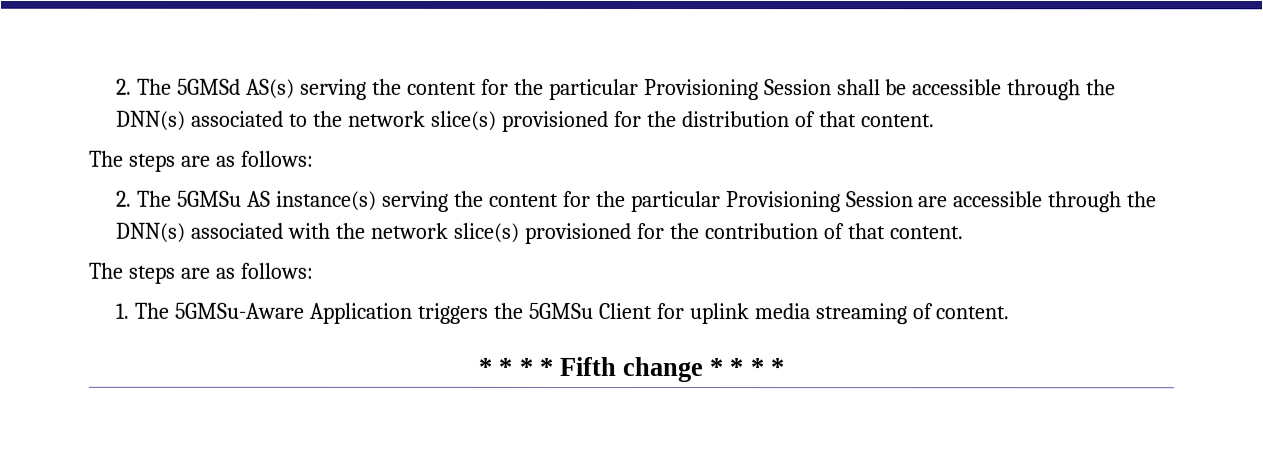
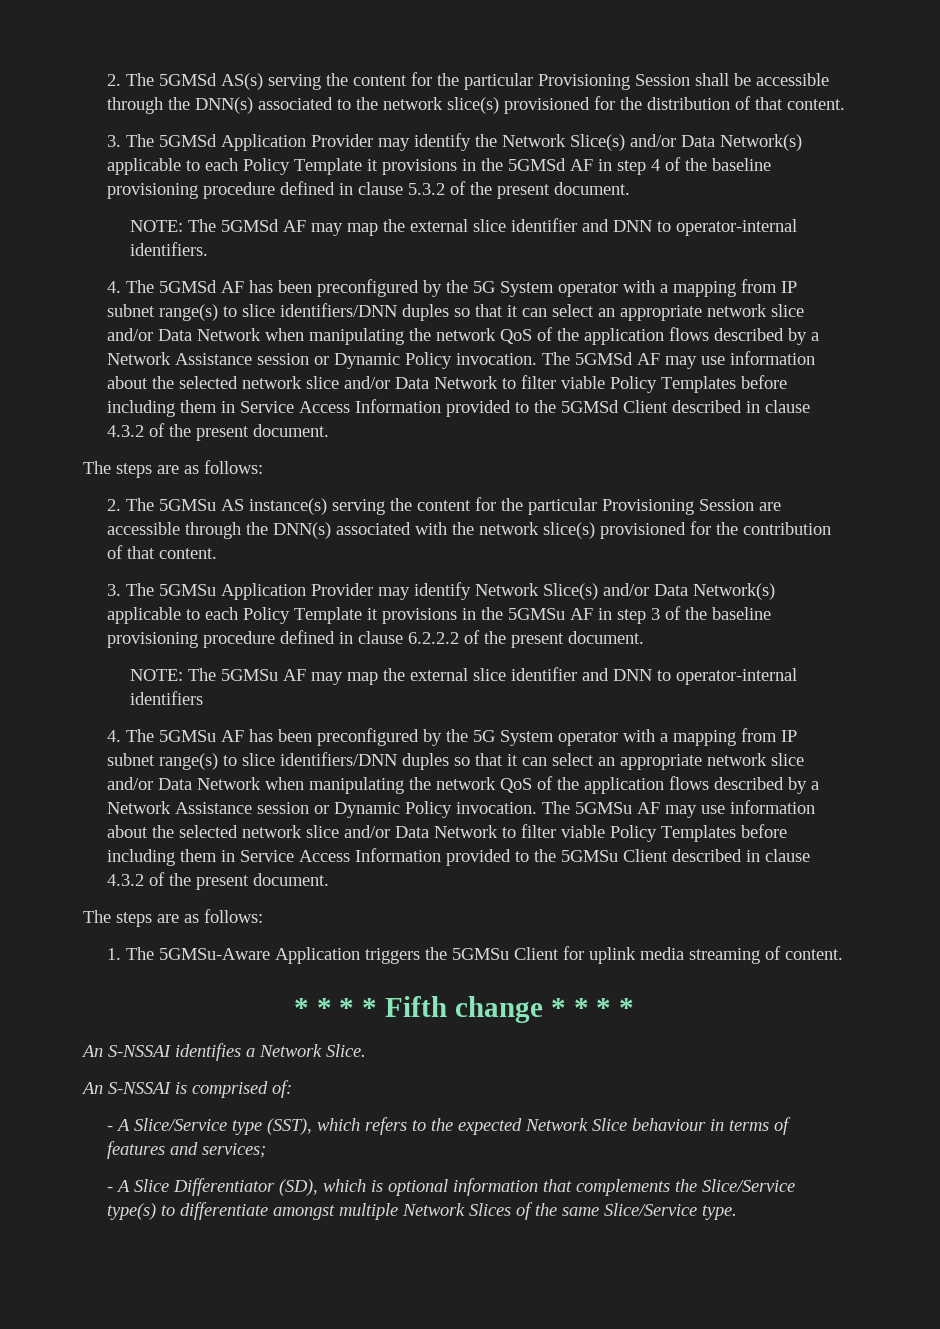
(935, 121) none -> [106,133,802,151] [106,157,771,175] [106,181,630,199] [130,218,798,236] [130,242,209,256] [106,279,797,297] [106,303,804,321] [106,327,819,345] [106,351,815,369] [106,375,787,393] [106,399,810,417] [106,423,329,441] // 3. The 5GMSd Application Provider may identify the Network Slice(s) and/or Data Network(s) applicable to each Policy Template it provisions in the 5GMSd AF in step 4 of the baseline provisioning procedure defined in clause 5.3.2 of the present document. // NOTE: The 5GMSd AF may map the external slice identifier and DNN to operator-internal identifiers. // 4. The 5GMSd AF has been preconfigured by the 5G System operator with a mapping from IP subnet range(s) to slice identifiers/DNN duples so that it can select an appropriate network slice and/or Data Network when manipulating the network QoS of the application flows described by a Network Assistance session or Dynamic Policy invocation. The 5GMSd AF may use information about the selected network slice and/or Data Network to filter viable Policy Templates before including them in Service Access Information provided to the 5GMSd Client described in clause 4.3.2 of the present document.
(964, 233) none -> [106,582,775,600] [106,606,771,624] [106,630,644,648] [130,667,798,685] [130,691,204,705] [106,728,797,746] [106,752,804,770] [106,776,819,794] [106,800,815,818] [106,824,787,842] [106,848,810,866] [106,872,329,890] // 3. The 5GMSu Application Provider may identify Network Slice(s) and/or Data Network(s) applicable to each Policy Template it provisions in the 5GMSu AF in step 3 of the baseline provisioning procedure defined in clause 6.2.2.2 of the present document. // NOTE: The 5GMSu AF may map the external slice identifier and DNN to operator-internal identifiers // 4. The 5GMSu AF has been preconfigured by the 5G System operator with a mapping from IP subnet range(s) to slice identifiers/DNN duples so that it can select an appropriate network slice and/or Data Network when manipulating the network QoS of the application flows described by a Network Assistance session or Dynamic Policy invocation. The 5GMSu AF may use information about the selected network slice and/or Data Network to filter viable Policy Templates before including them in Service Access Information provided to the 5GMSu Client described in clause 4.3.2 of the present document.
(784, 367) none -> [81,1043,366,1061] [81,1080,292,1098] [106,1117,791,1135] [106,1141,266,1159] [106,1178,795,1196] [106,1202,737,1220] // An S-NSSAI identifies a Network Slice. // An S-NSSAI is comprised of: // - A Slice/Service type (SST), which refers to the expected Network Slice behaviour in terms of features and services; // - A Slice Differentiator (SD), which is optional information that complements the Slice/Service type(s) to differentiate amongst multiple Network Slices of the same Slice/Service type.

